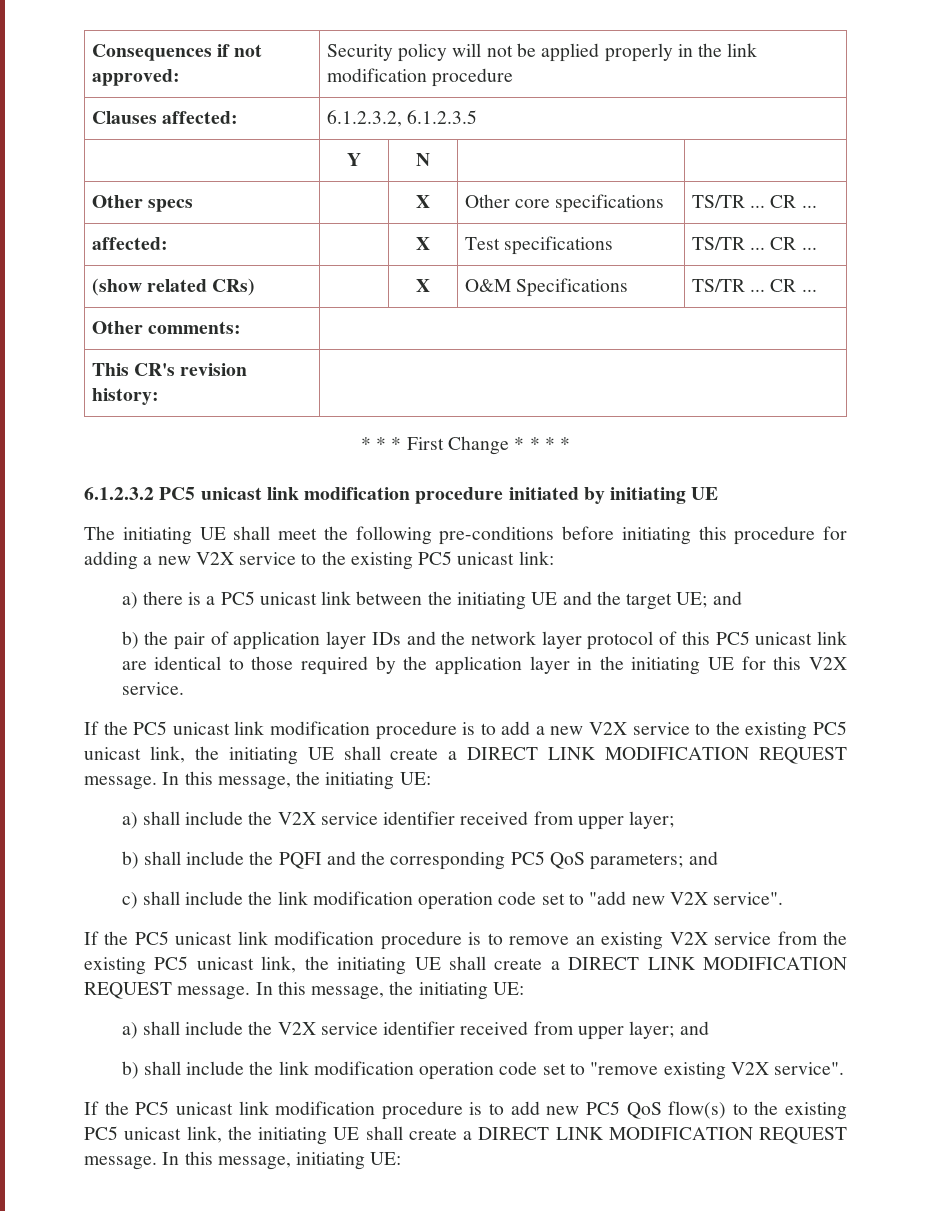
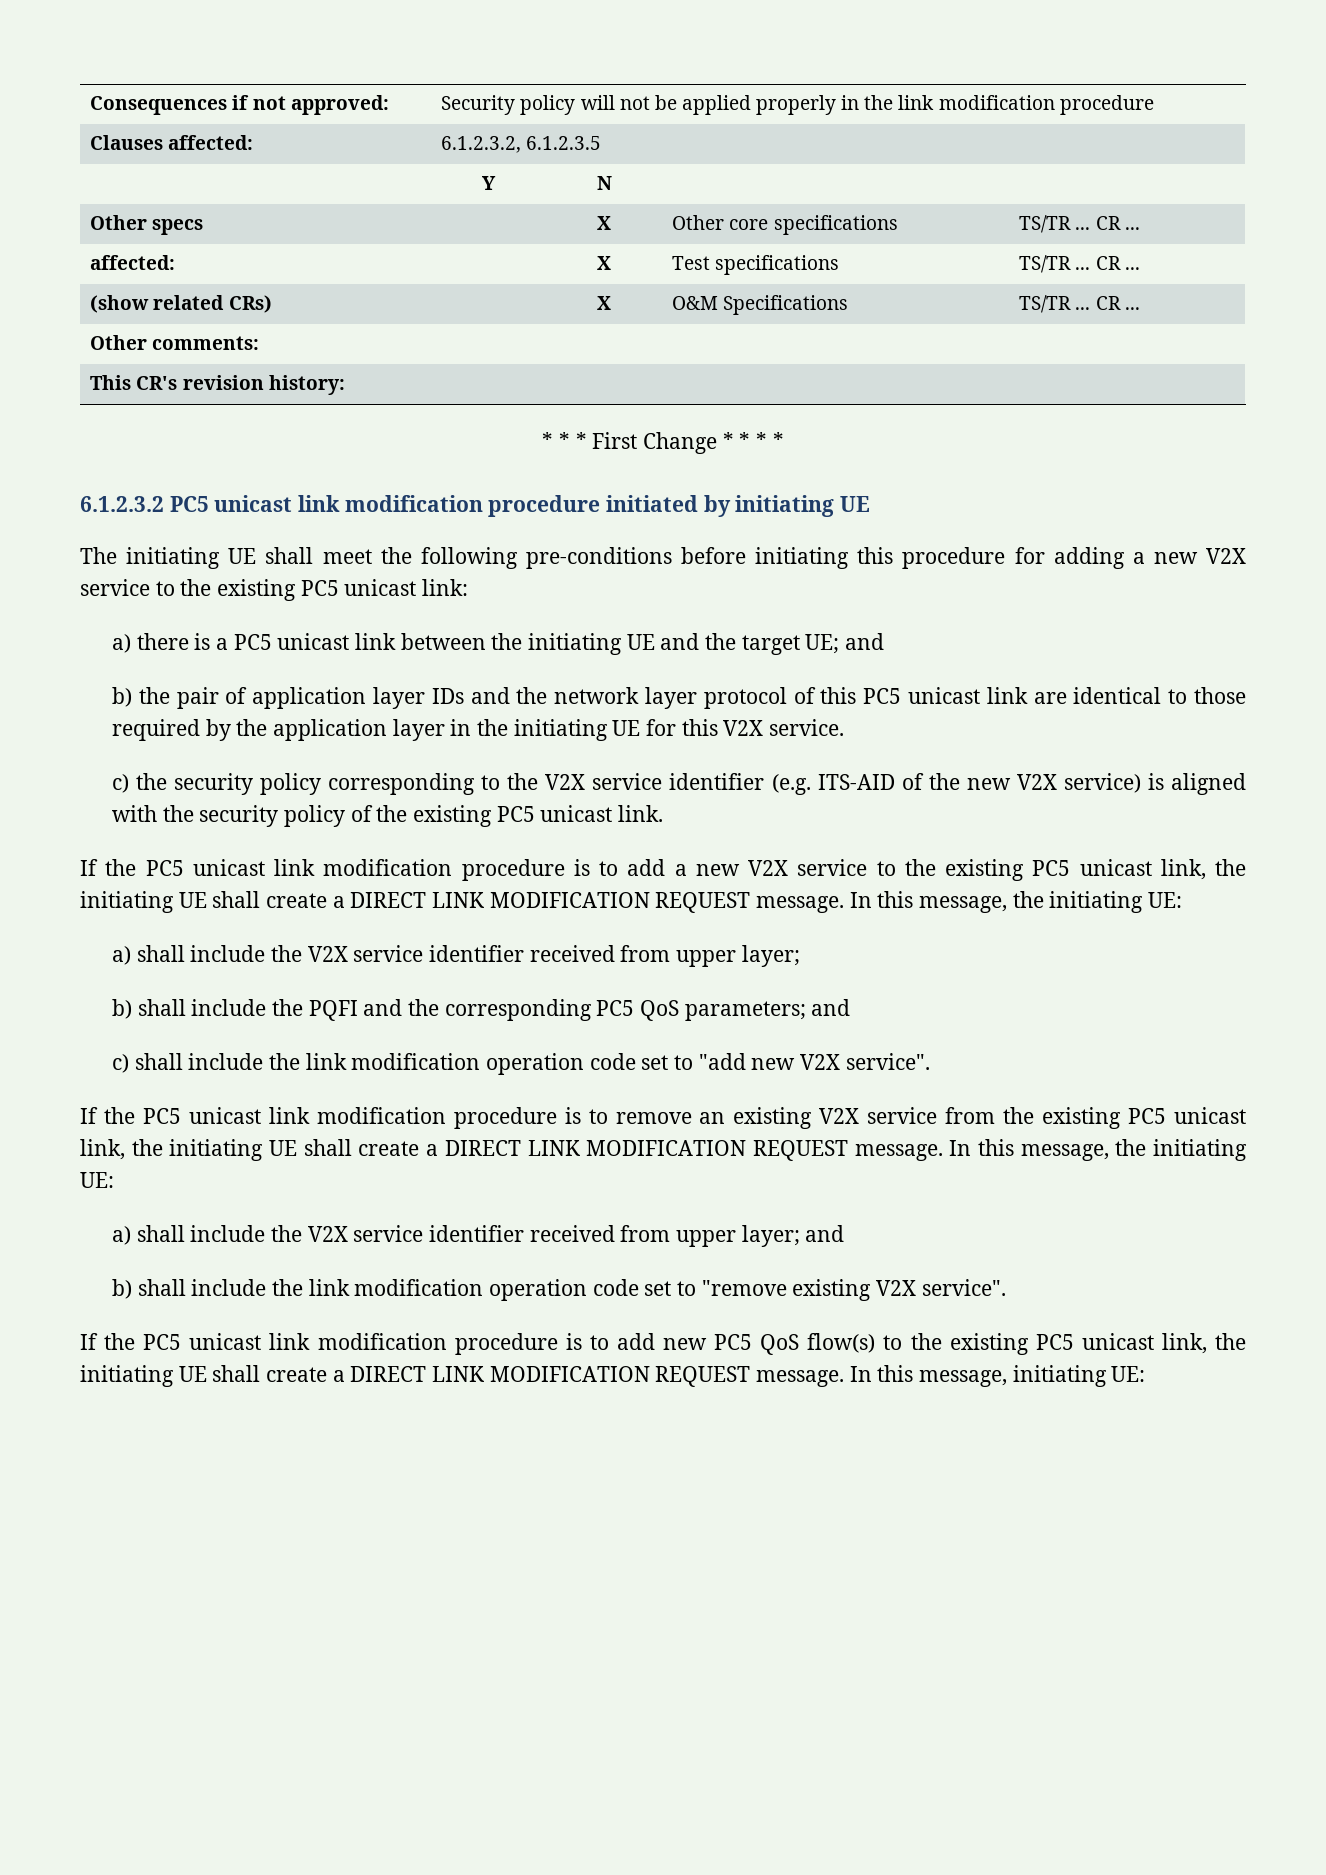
(184, 688) none -> [111,773,1247,795] [111,805,663,827] // c) the security policy corresponding to the V2X service identifier (e.g. ITS-AID of the new V2X service) is aligned with the security policy of the existing PC5 unicast link.

